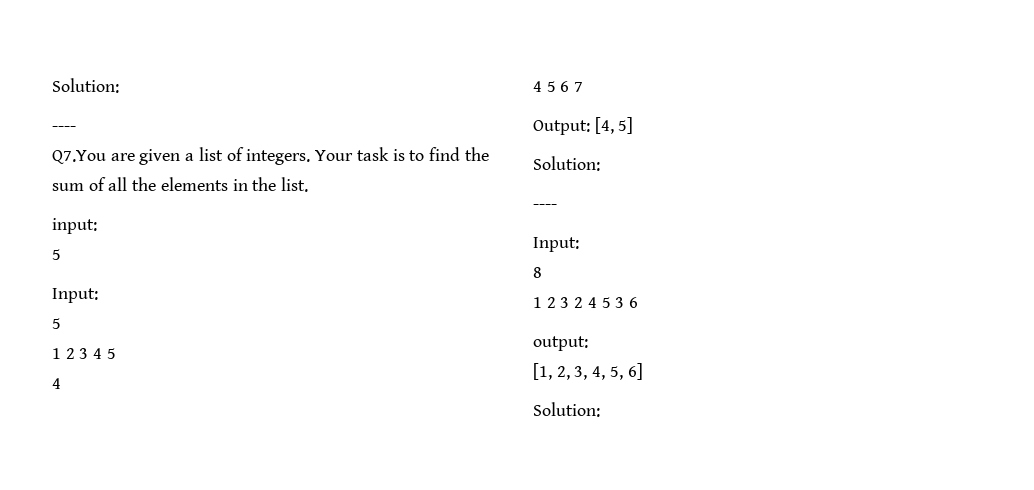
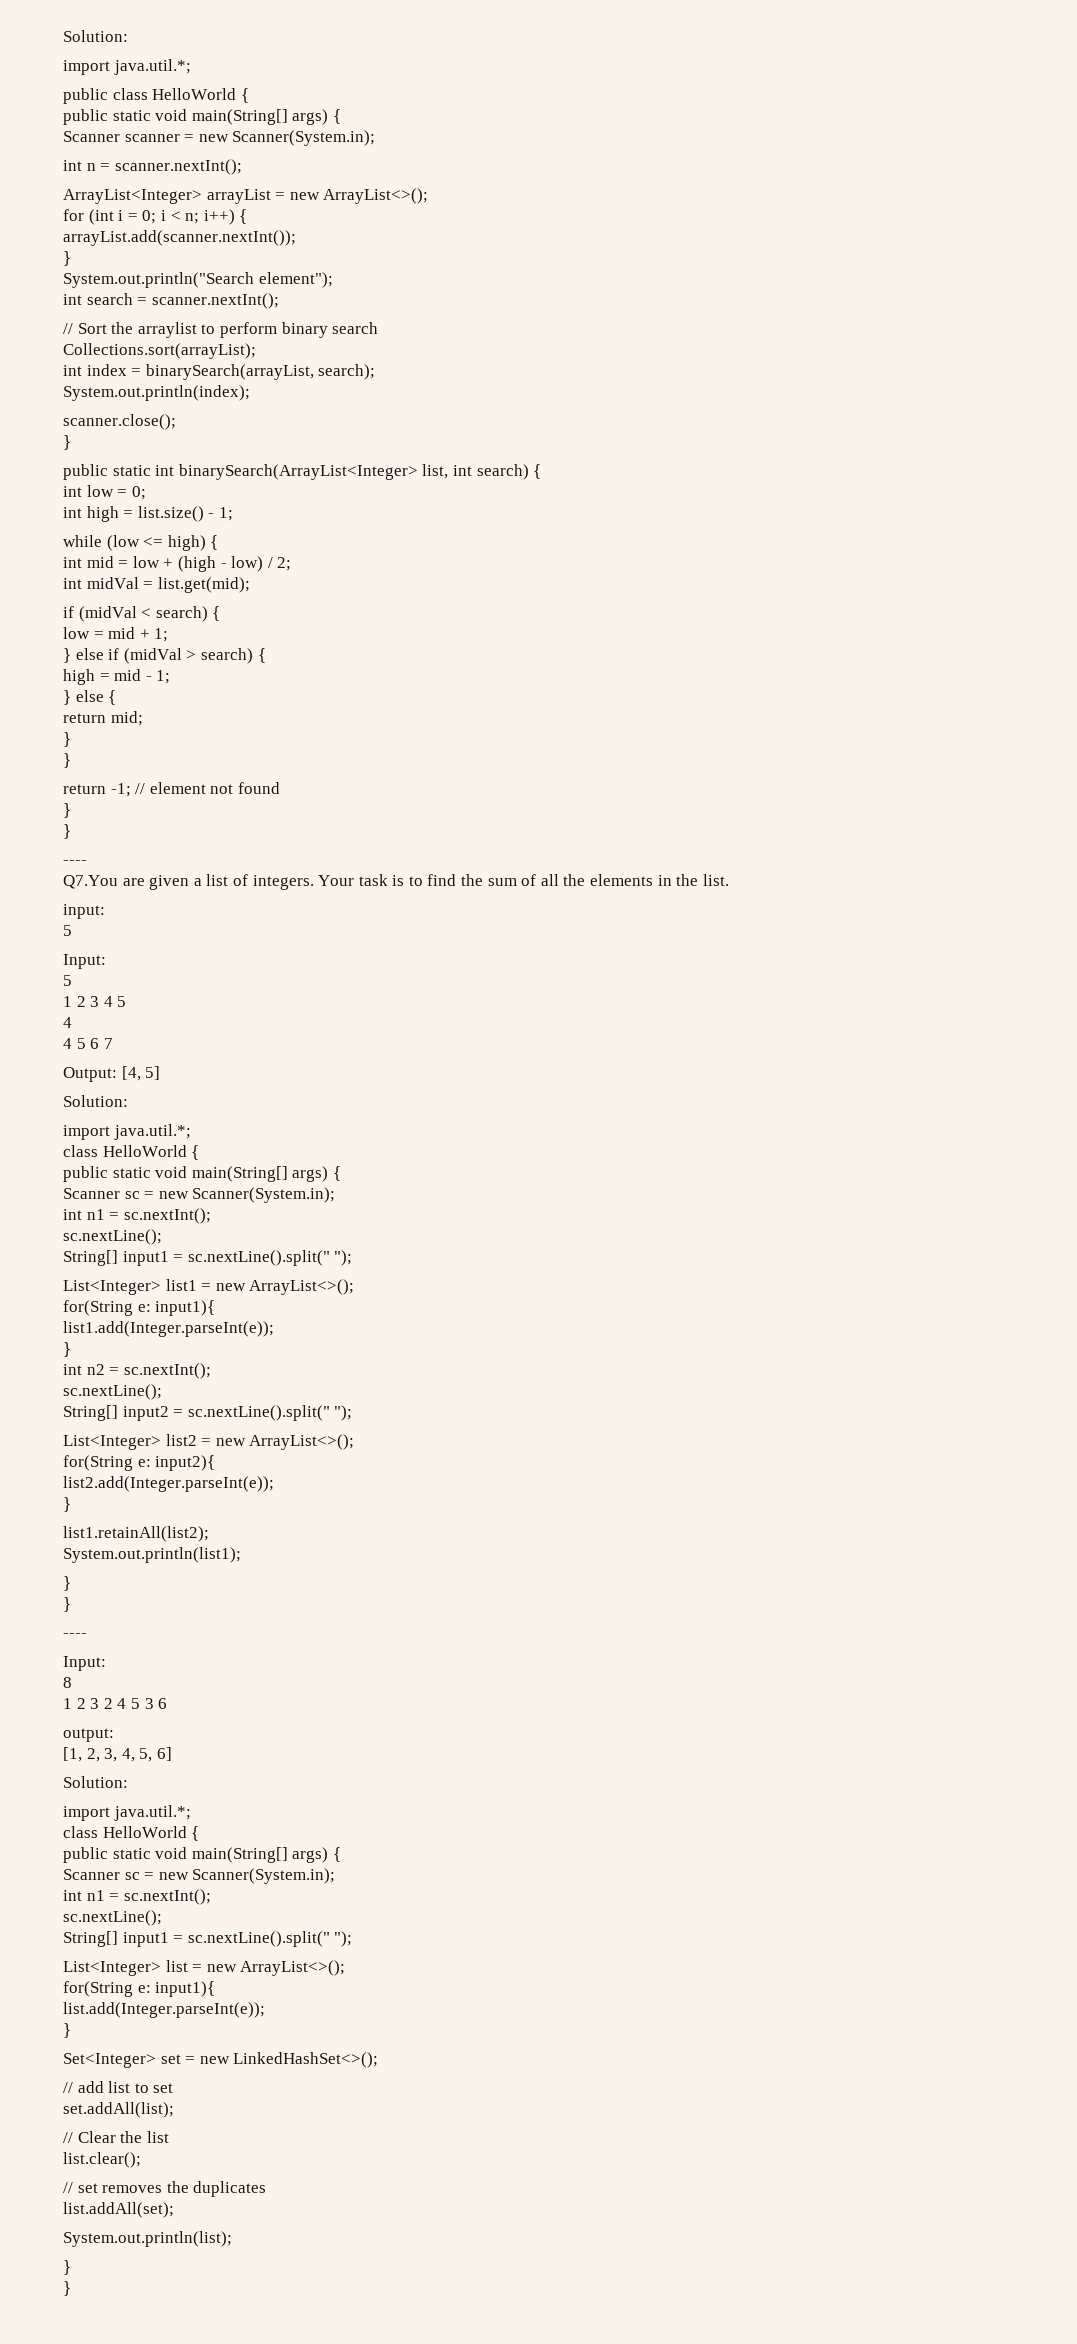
[52,78,119,93] Solution: -> [63,30,128,42] [63,59,191,75] [63,88,249,104] [63,109,341,125] [63,130,376,146] [63,159,242,175] [63,188,429,204] [63,209,248,225] [63,230,296,246] [63,251,71,266] [63,272,333,288] [63,293,279,309] [63,322,379,338] [63,343,256,359] [63,364,376,380] [63,385,250,401] [63,414,176,430] [63,435,71,450] [63,464,542,480] [63,485,146,500] [63,506,233,522] [63,535,219,551] [63,556,292,572] [63,577,250,593] [63,606,221,622] [63,627,169,642] [63,648,266,664] [63,669,171,685] [63,690,117,705] [63,711,143,726] [63,732,71,747] [63,753,71,768] [63,782,280,797] [63,803,71,818] [63,824,71,839] Solution: // import java.util.*; // public class HelloWorld { // public static void main(String[] args) { // Scanner scanner = new Scanner(System.in); // int n = scanner.nextInt(); // ArrayList<Integer> arrayList = new ArrayList<>(); // for (int i = 0; i < n; i++) { // arrayList.add(scanner.nextInt()); // } // System.out.println("Search element"); // int search = scanner.nextInt(); // // Sort the arraylist to perform binary search // Collections.sort(arrayList); // int index = binarySearch(arrayList, search); // System.out.println(index); // scanner.close(); // } // public static int binarySearch(ArrayList<Integer> list, int search) { // int low = 0; // int high = list.size() - 1; // while (low <= high) { // int mid = low + (high - low) / 2; // int midVal = list.get(mid); // if (midVal < search) { // low = mid + 1; // } else if (midVal > search) { // high = mid - 1; // } else { // return mid; // } // } // return -1; // element not found // } // }
(600, 163) none -> [63,1124,191,1140] [63,1145,200,1160] [63,1166,341,1182] [63,1187,336,1203] [63,1208,211,1224] [63,1229,162,1245] [63,1250,353,1266] [63,1279,355,1295] [63,1300,216,1316] [63,1321,274,1337] [63,1342,71,1357] [63,1363,211,1379] [63,1384,162,1400] [63,1405,353,1421] [63,1434,355,1450] [63,1455,216,1471] [63,1476,274,1492] [63,1497,71,1512] [63,1526,209,1542] [63,1547,241,1563] [63,1576,71,1591] [63,1597,71,1612] // import java.util.*; // class HelloWorld { // public static void main(String[] args) { // Scanner sc = new Scanner(System.in); // int n1 = sc.nextInt(); // sc.nextLine(); // String[] input1 = sc.nextLine().split(" "); // List<Integer> list1 = new ArrayList<>(); // for(String e: input1){ // list1.add(Integer.parseInt(e)); // } // int n2 = sc.nextInt(); // sc.nextLine(); // String[] input2 = sc.nextLine().split(" "); // List<Integer> list2 = new ArrayList<>(); // for(String e: input2){ // list2.add(Integer.parseInt(e)); // } // list1.retainAll(list2); // System.out.println(list1); // } // }
(600, 409) none -> [63,1805,191,1821] [63,1826,200,1841] [63,1847,341,1863] [63,1868,336,1884] [63,1889,211,1905] [63,1910,162,1926] [63,1931,353,1947] [63,1960,346,1976] [63,1981,216,1997] [63,2002,265,2018] [63,2023,71,2038] [63,2052,379,2068] [63,2081,174,2093] [63,2102,174,2118] [63,2131,169,2143] [63,2152,141,2168] [63,2181,267,2197] [63,2202,174,2218] [63,2231,232,2247] [63,2260,71,2275] [63,2281,71,2296] // import java.util.*; // class HelloWorld { // public static void main(String[] args) { // Scanner sc = new Scanner(System.in); // int n1 = sc.nextInt(); // sc.nextLine(); // String[] input1 = sc.nextLine().split(" "); // List<Integer> list = new ArrayList<>(); // for(String e: input1){ // list.add(Integer.parseInt(e)); // } // Set<Integer> set = new LinkedHashSet<>(); // // add list to set // set.addAll(list); // // Clear the list // list.clear(); // // set removes the duplicates // list.addAll(set); // System.out.println(list); // } // }

